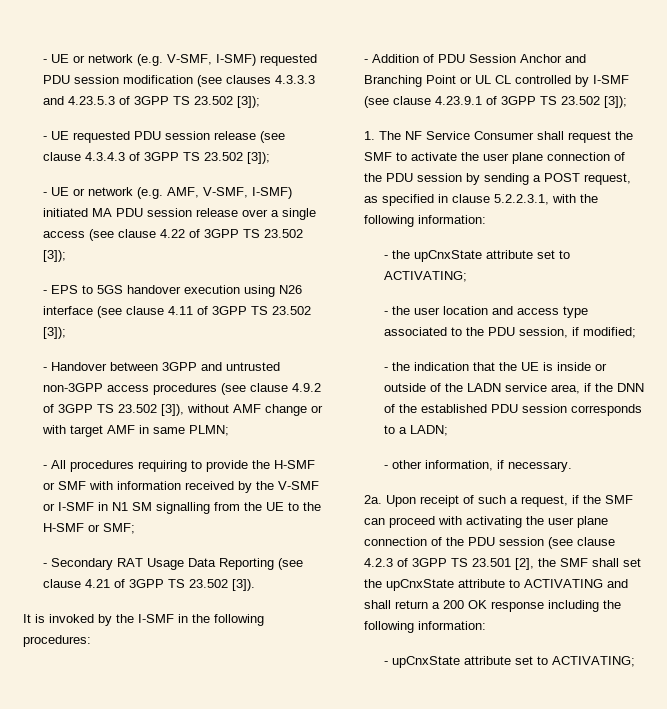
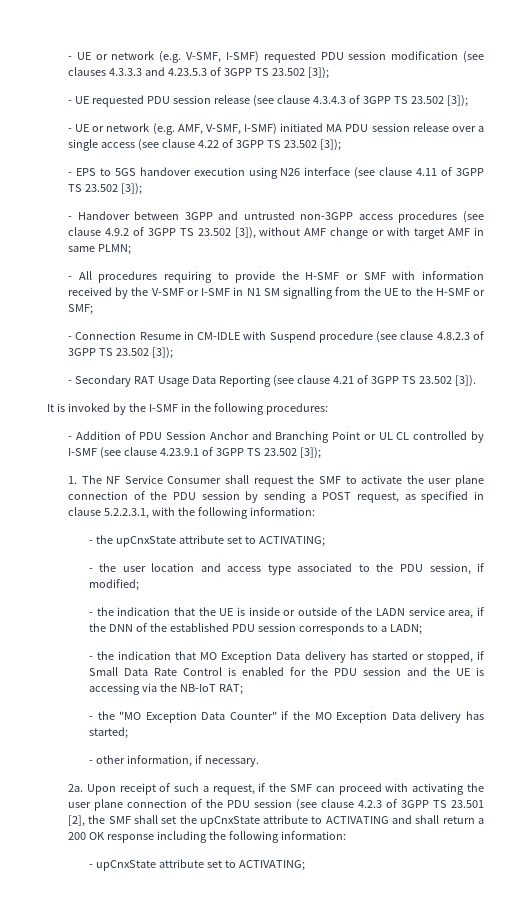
(135, 528) none -> [67,331,485,343] [67,347,173,359] // - Connection Resume in CM-IDLE with Suspend procedure (see clause 4.8.2.3 of 3GPP TS 23.502 [3]);
(448, 430) none -> [88,651,484,663] [88,667,485,676] [88,683,243,695] [88,711,484,723] [88,727,128,739] // - the indication that MO Exception Data delivery has started or stopped, if Small Data Rate Control is enabled for the PDU session and the UE is accessing via the NB-IoT RAT; // - the "MO Exception Data Counter" if the MO Exception Data delivery has started;

